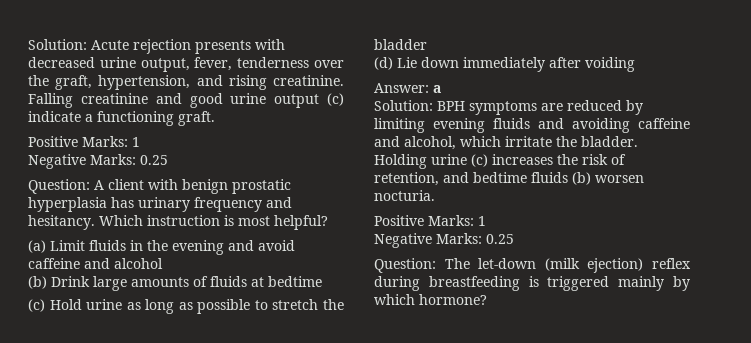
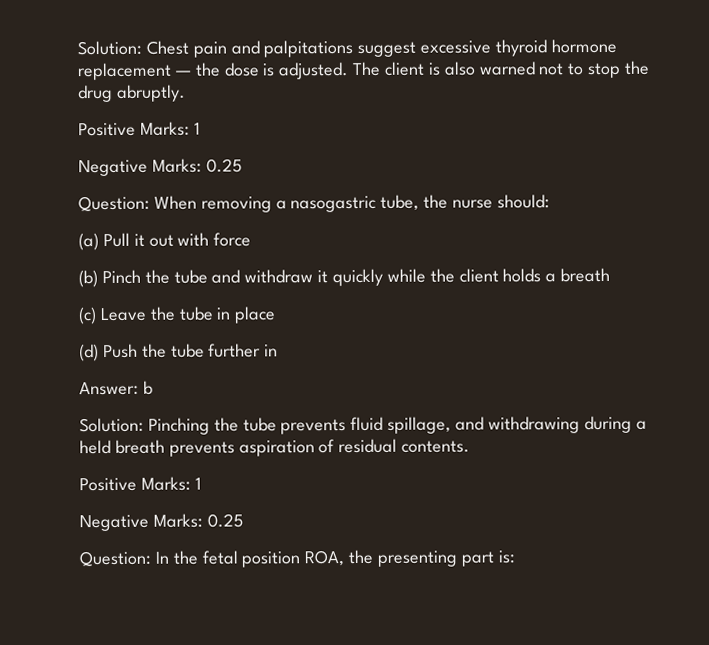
[28,39,285,54] [28,57,345,72] [28,75,344,90] [28,93,345,108] [28,111,215,126] [28,136,140,147] [28,154,168,169] [28,179,291,194] [28,197,292,212] [28,215,328,230] [28,240,295,255] [28,258,163,269] [28,276,322,291] [28,299,344,314] [374,39,427,50] [374,57,635,72] Solution: Acute rejection presents with decreased urine output, fever, tenderness over the graft, hypertension, and rising creatinine. Falling creatinine and good urine output (c) indicate a functioning graft. // Positive Marks: 1 // Negative Marks: 0.25 // Question: A client with benign prostatic hyperplasia has urinary frequency and hesitancy. Which instruction is most helpful? // (a) Limit fluids in the evening and avoid caffeine and alcohol // (b) Drink large amounts of fluids at bedtime // (c) Hold urine as long as possible to stretch the bladder // (d) Lie down immediately after voiding -> [77,38,617,58] [77,60,651,81] [78,84,186,103] [78,121,200,137] [78,158,242,177] [78,194,550,213] [78,232,252,251] [78,267,611,288] [78,306,277,325] [79,343,279,362] Solution: Chest pain and palpitations suggest excessive thyroid hormone replacement — the dose is adjusted. The client is also warned not to stop the drug abruptly. // Positive Marks: 1 // Negative Marks: 0.25 // Question: When removing a nasogastric tube, the nurse should: // (a) Pull it out with force // (b) Pinch the tube and withdraw it quickly while the client holds a breath // (c) Leave the tube in place // (d) Push the tube further in
[433,85,441,93] [374,100,643,115] [374,118,690,133] [374,136,638,150] [374,154,626,169] [374,172,644,186] [374,190,435,201] [374,215,486,226] [374,233,514,248] [374,258,691,273] [374,276,690,291] [374,294,487,305] a // Solution: BPH symptoms are reduced by limiting evening fluids and avoiding caffeine and alcohol, which irritate the bladder. Holding urine (c) increases the risk of retention, and bedtime fluids (b) worsen nocturia. // Positive Marks: 1 // Negative Marks: 0.25 // Question: The let-down (milk ejection) reflex during breastfeeding is triggered mainly by which hormone? -> [142,380,153,395] [79,415,647,435] [79,438,471,457] [79,476,201,492] [79,513,243,532] [79,549,515,568] b // Solution: Pinching the tube prevents fluid spillage, and withdrawing during a held breath prevents aspiration of residual contents. // Positive Marks: 1 // Negative Marks: 0.25 // Question: In the fetal position ROA, the presenting part is:

